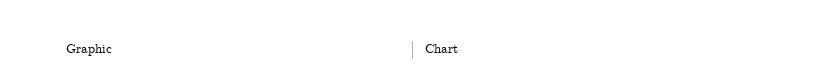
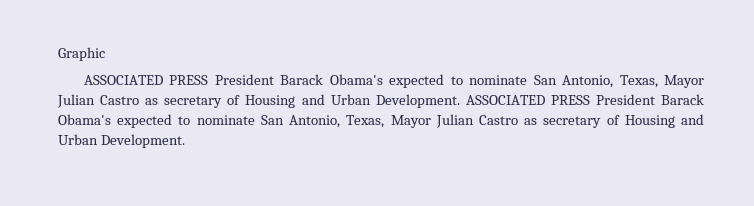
[425,44,458,53] Chart -> [83,74,704,88] [57,94,704,108] [58,114,704,128] [58,134,185,148] ASSOCIATED PRESS President Barack Obama's expected to nominate San Antonio, Texas, Mayor Julian Castro as secretary of Housing and Urban Development. ASSOCIATED PRESS President Barack Obama's expected to nominate San Antonio, Texas, Mayor Julian Castro as secretary of Housing and Urban Development.

